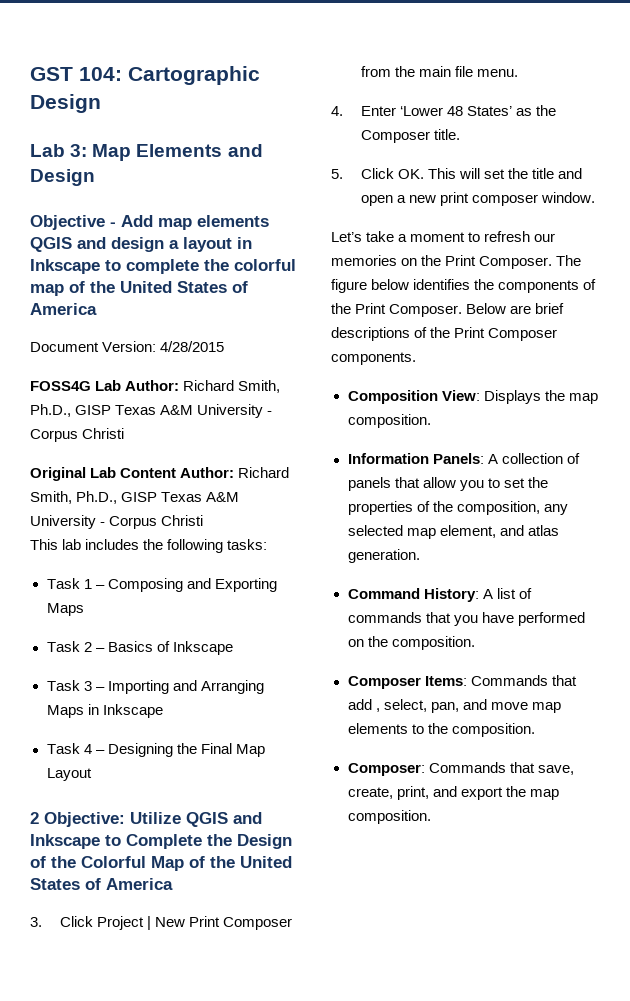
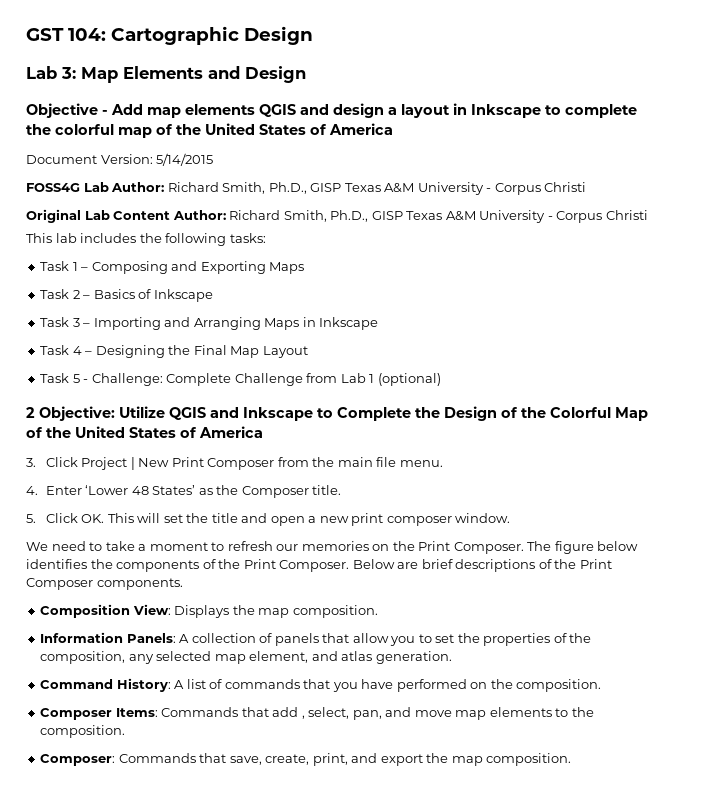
[160,341,225,352] 4/28/2015 -> [156,153,214,166] 5/14/2015
(92, 774) none -> [40,373,441,386] // Task 5 - Challenge: Complete Challenge from Lab 1 (optional)
[331,232,362,242] Let’s -> [26,541,103,551] We need to

